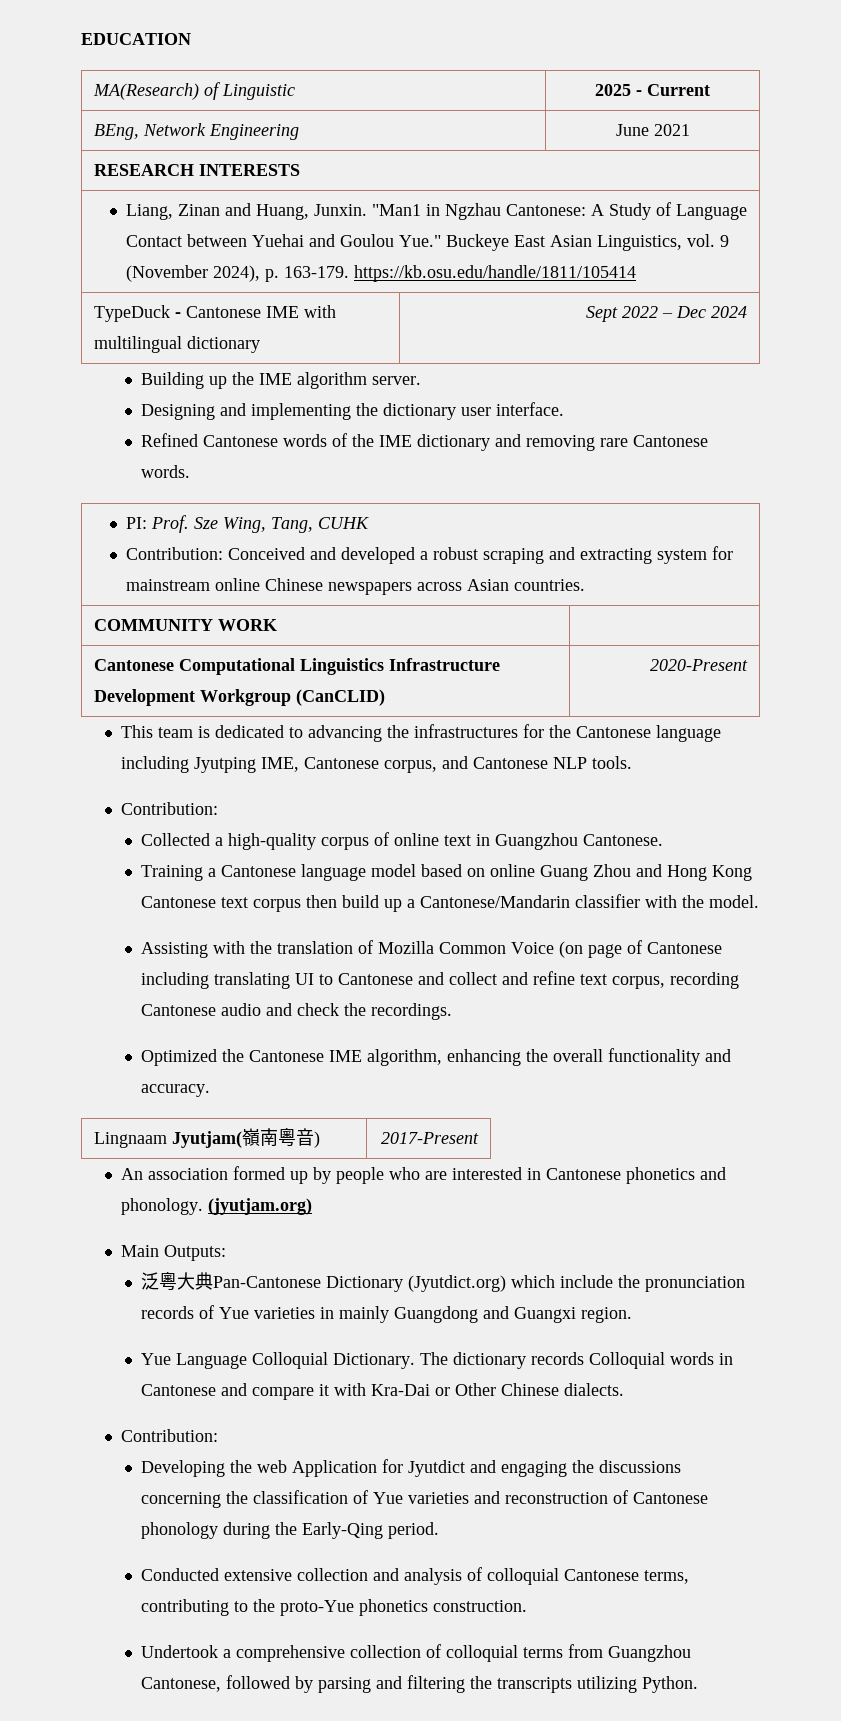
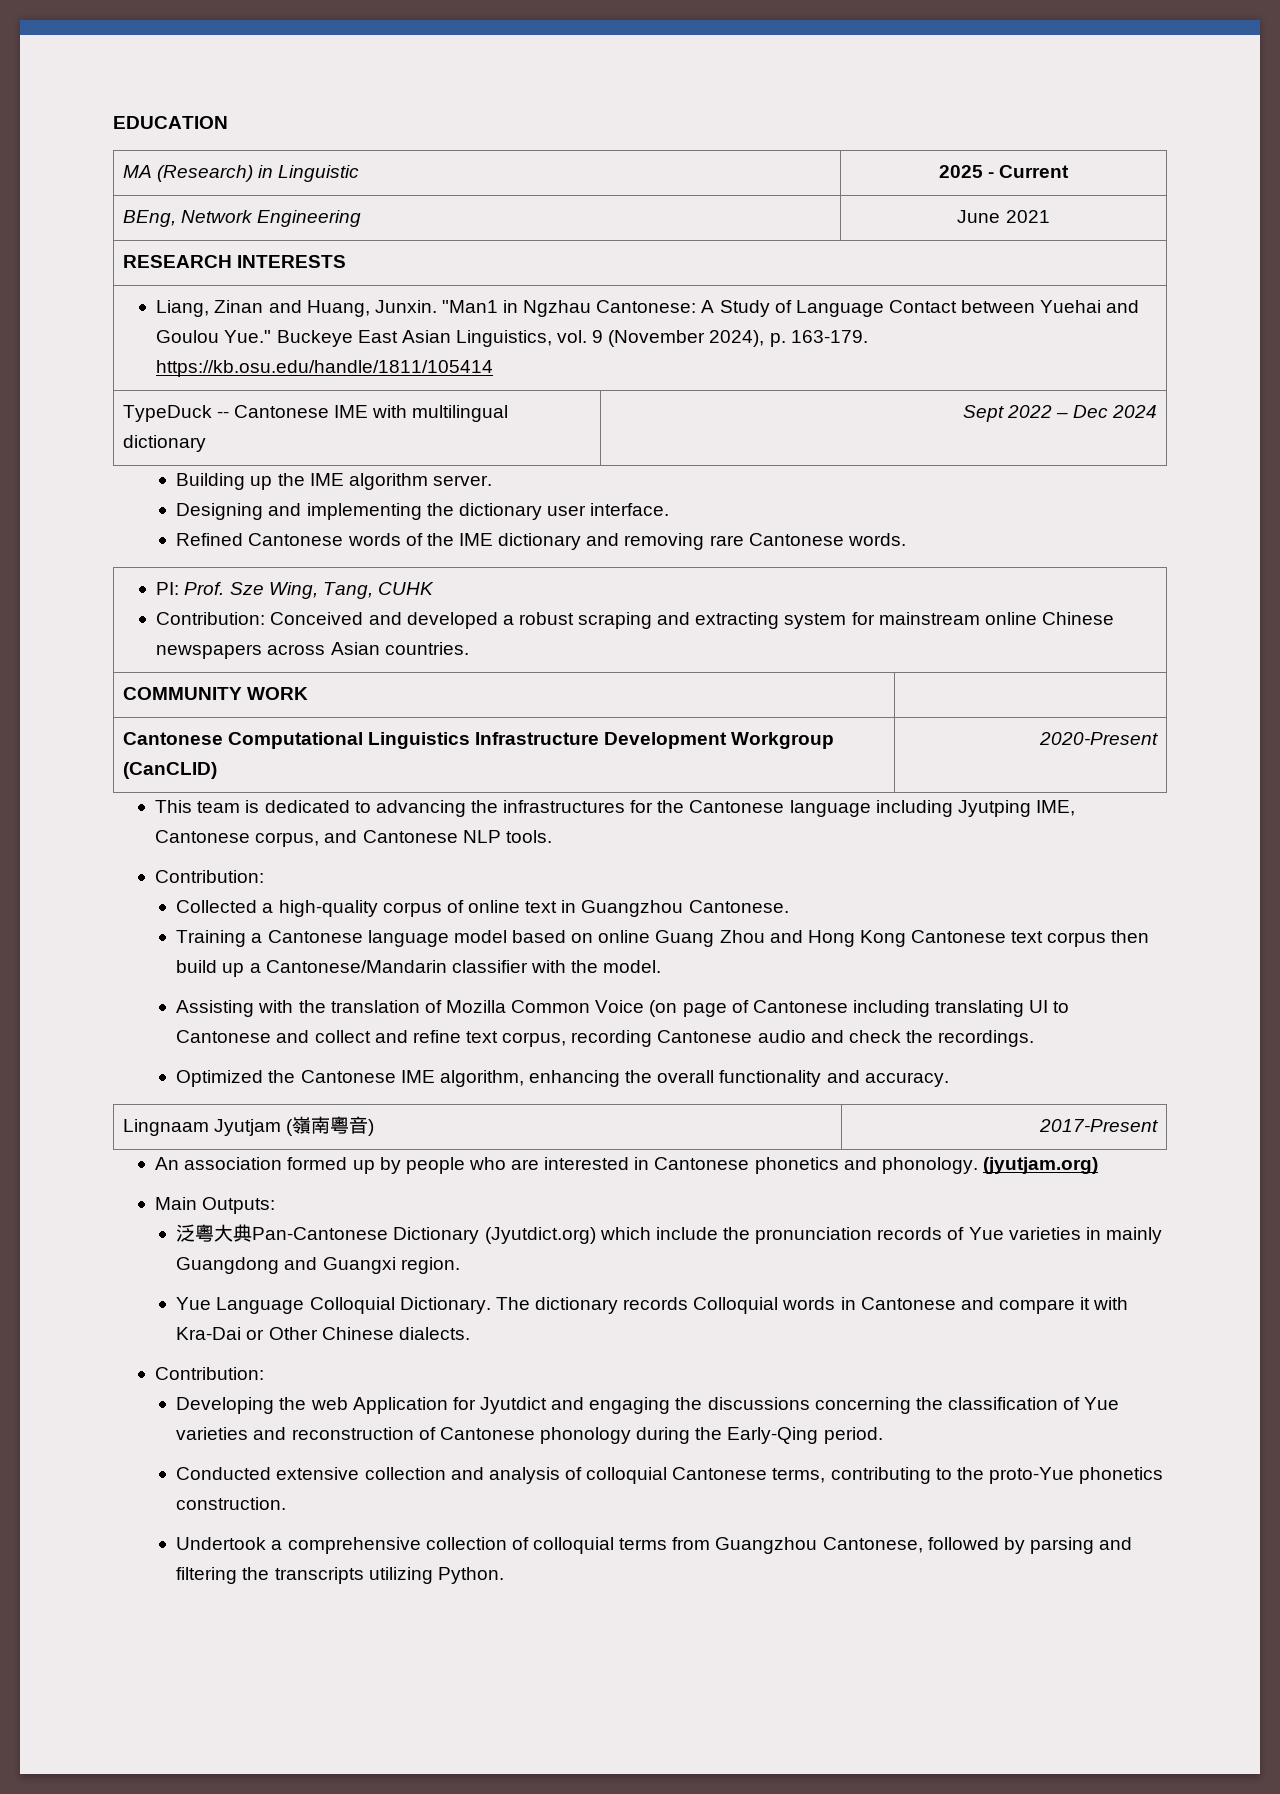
[92,82,221,100] MA(Research) of -> [122,165,273,182] MA (Research) in
[174,312,181,318] - -> [216,411,229,418] --
[171,1131,242,1148] Jyutjam( -> [213,1119,293,1136] Jyutjam (

